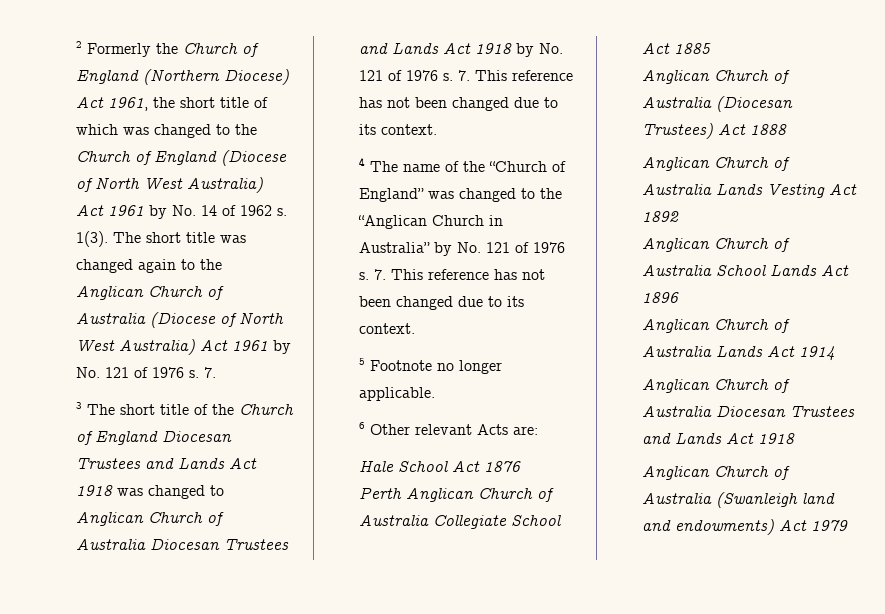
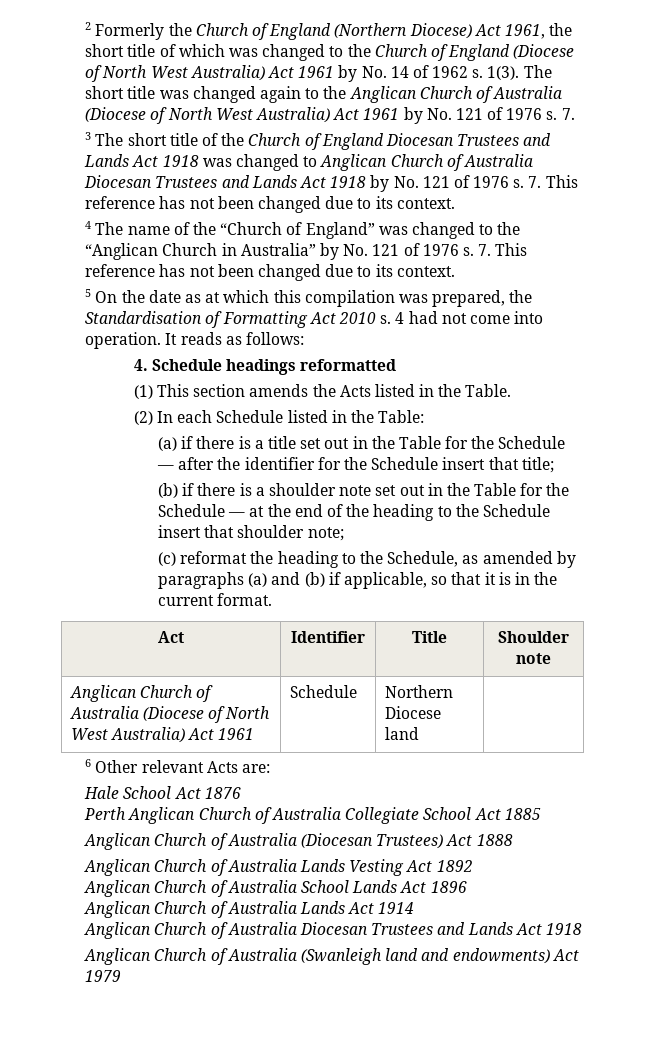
[370,360,503,374] [359,387,436,401] Footnote no longer applicable. -> [95,290,533,307] [85,311,544,328] [85,332,304,349] [133,359,397,375] [133,384,512,399] [133,410,425,425] [158,436,566,451] [157,457,554,473] [158,483,570,498] [158,504,550,521] [158,525,344,541] [158,551,576,568] [158,572,558,589] [158,593,273,606] [158,631,184,643] [291,631,365,643] [412,631,447,643] [498,631,569,643] [516,653,551,664] [69,685,213,702] [69,706,271,723] [70,727,255,743] [289,685,357,698] [384,685,453,698] [384,706,441,719] [384,727,419,740] On the date as at which this compilation was prepared, the Standardisation of Formatting Act 2010 s. 4 had not come into operation. It reads as follows: // 4. Schedule headings reformatted // (1) This section amends the Acts listed in the Table. // (2) In each Schedule listed in the Table: // (a) if there is a title set out in the Table for the Schedule — after the identifier for the Schedule insert that title; // (b) if there is a shoulder note set out in the Table for the Schedule — at the end of the heading to the Schedule insert that shoulder note; // (c) reformat the heading to the Schedule, as amended by paragraphs (a) and (b) if applicable, so that it is in the current format. // Act | Identifier | Title | Shoulder note // Anglican Church of Australia (Diocese of North West Australia) Act 1961 | Schedule | Northern Diocese land |

